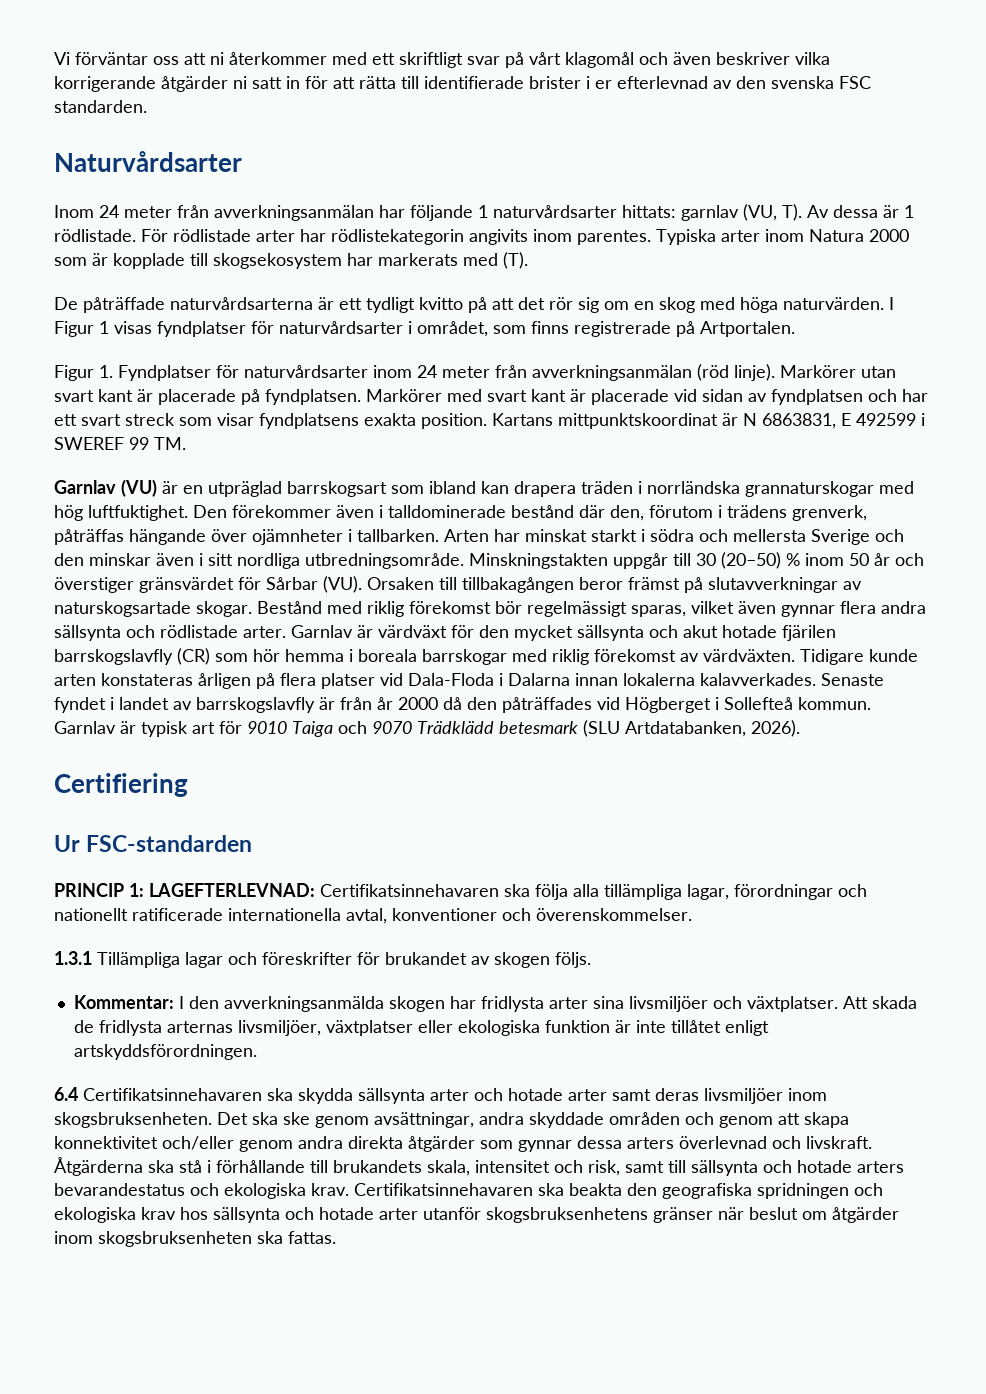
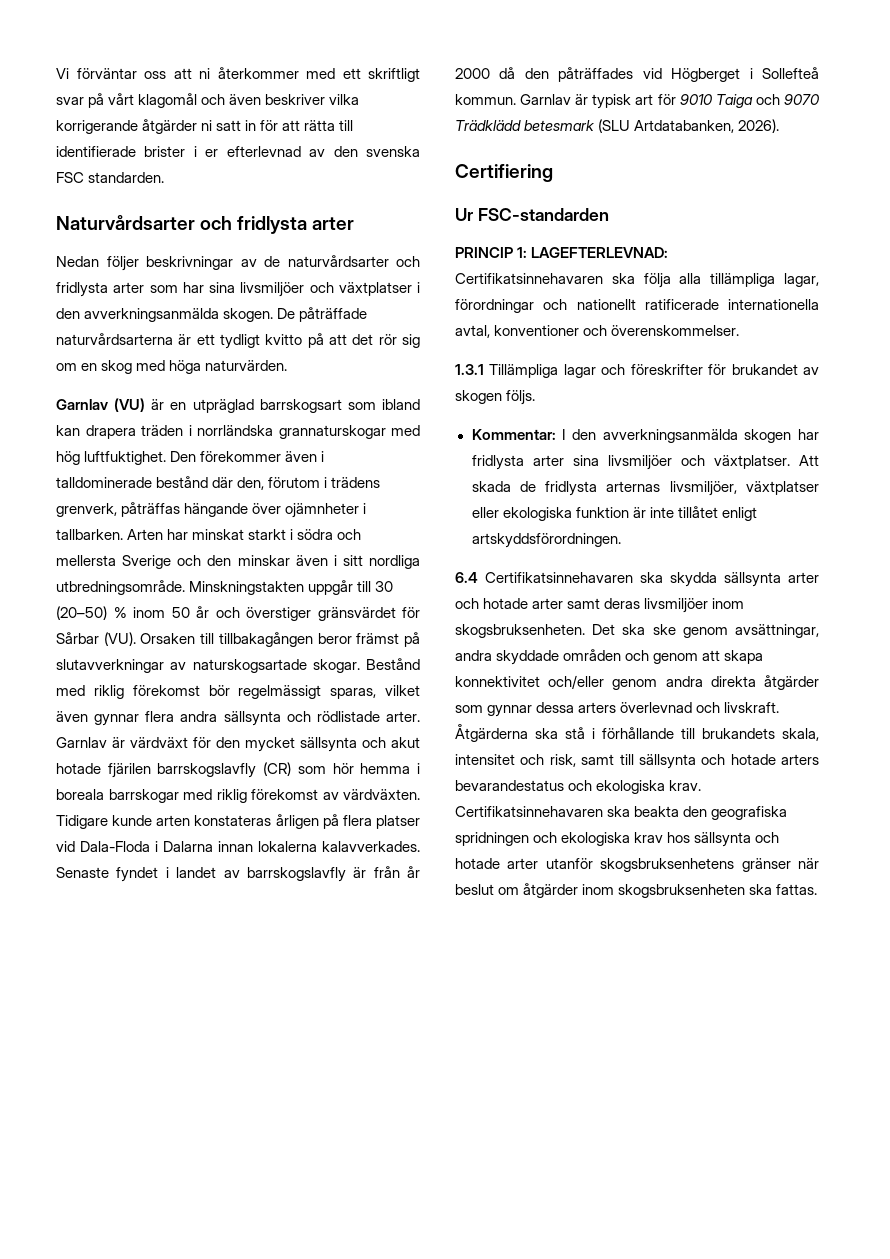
[54,204,914,221] [54,229,909,245] [54,252,528,269] // Inom 24 meter från avverkningsanmälan har följande 1 naturvårdsarter hittats: garnlav (VU, T). Av dessa är 1 rödlistade. För rödlistade arter har rödlistekategorin angivits inom parentes. Typiska arter inom Natura 2000 som är kopplade till skogsekosystem har markerats med (T). // -> [200,216,355,234] [56,255,420,271] [56,282,420,297] [56,308,274,322] och fridlysta arter // Nedan följer beskrivningar av de naturvårdsarter och fridlysta arter som har sina livsmiljöer och växtplatser i den avverkningsanmälda skogen.
[889,297,894,310] [54,321,795,337] [54,364,896,381] [54,389,928,405] [54,413,925,429] [54,437,186,450] I Figur 1 visas fyndplatser för naturvårdsarter i området, som finns registrerade på Artportalen. // Figur 1. Fyndplatser för naturvårdsarter inom 24 meter från avverkningsanmälan (röd linje). Markörer utan svart kant är placerade på fyndplatsen. Markörer med svart kant är placerade vid sidan av fyndplatsen och har ett svart streck som visar fyndplatsens exakta position. Kartans mittpunktskoordinat är N 6863831, E 492599 i SWEREF 99 TM. -> (288, 365) none

